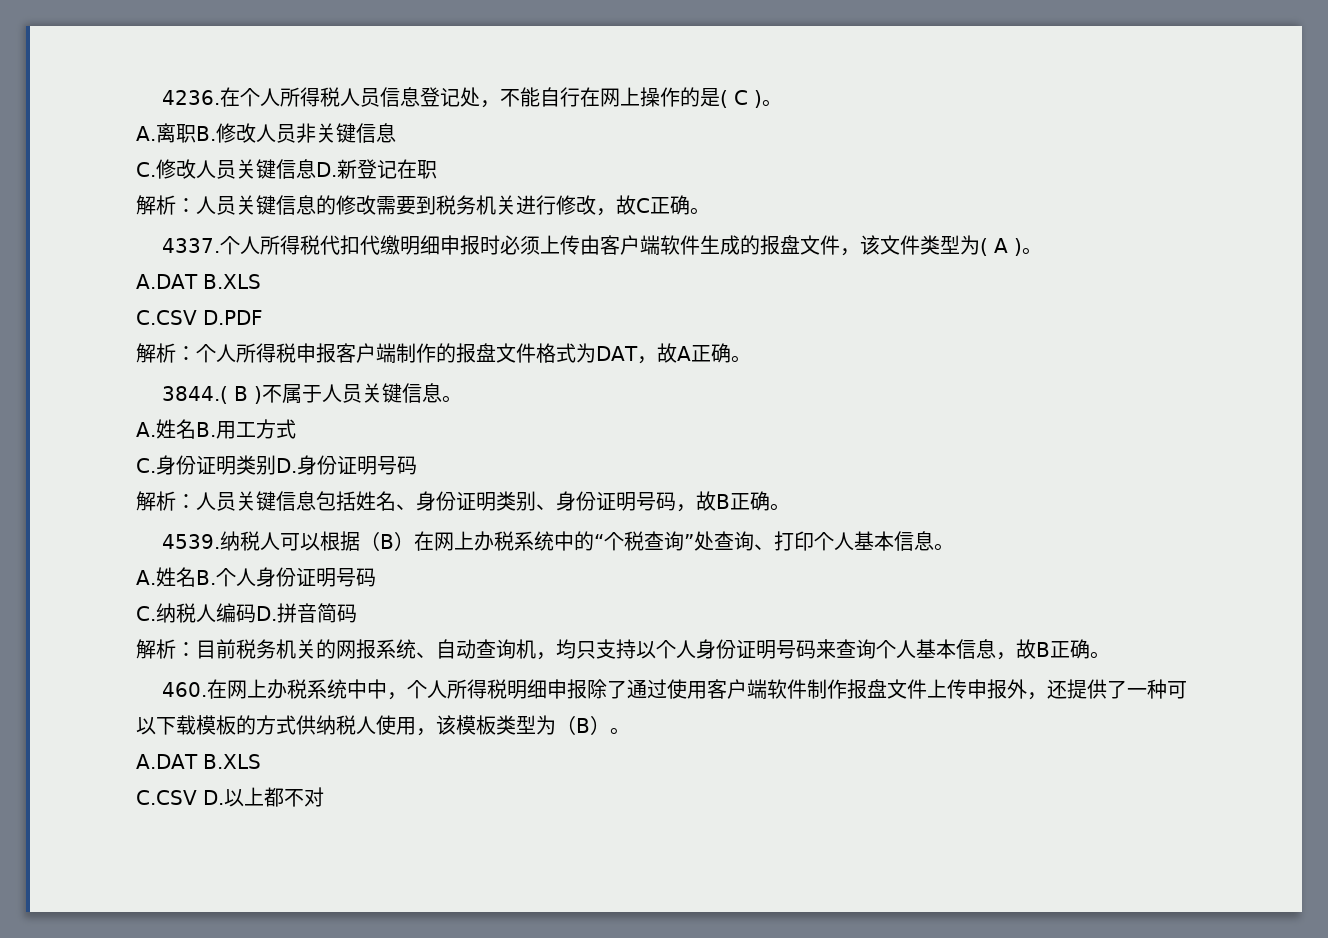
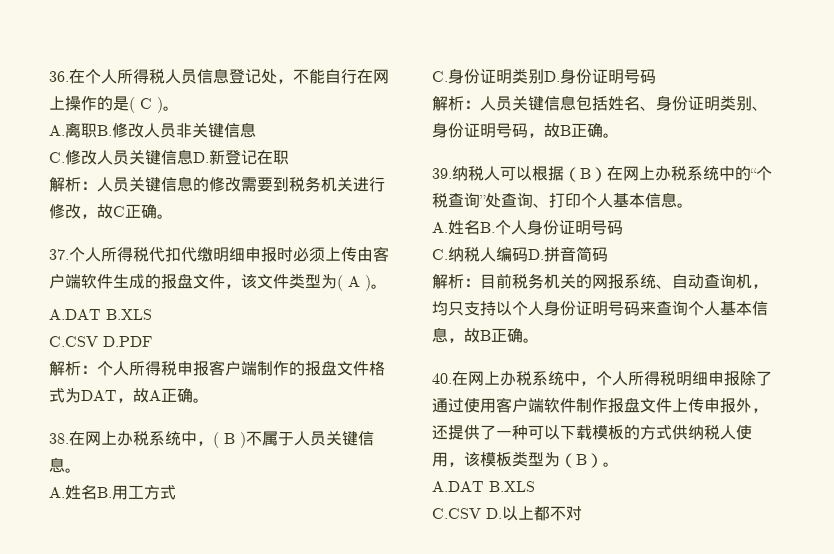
[162,90,221,105] 4236. -> [49,71,69,82] 36.
[162,238,221,253] 4337. -> [49,249,69,260] 37.
[162,386,229,404] 3844.( -> [49,431,219,448] 38.在网上办税系统中，(
[162,534,221,549] 4539. -> [432,168,452,179] 39.
[162,679,388,699] 460.在网上办税系统中中 -> [432,371,580,386] 40.在网上办税系统中

